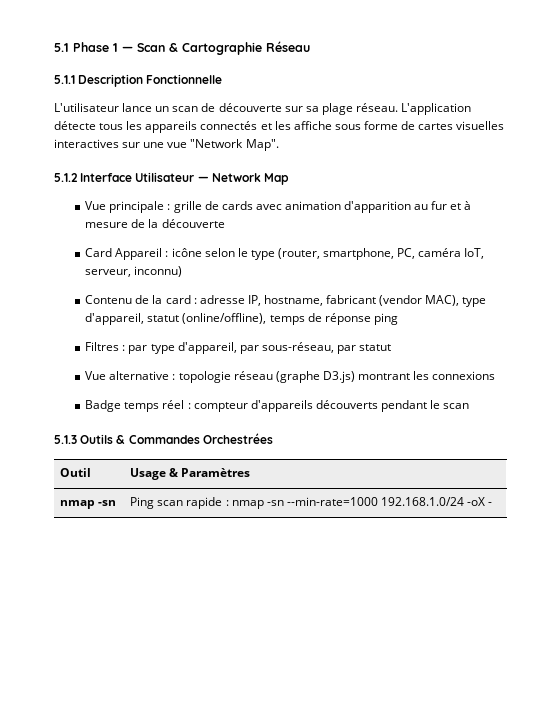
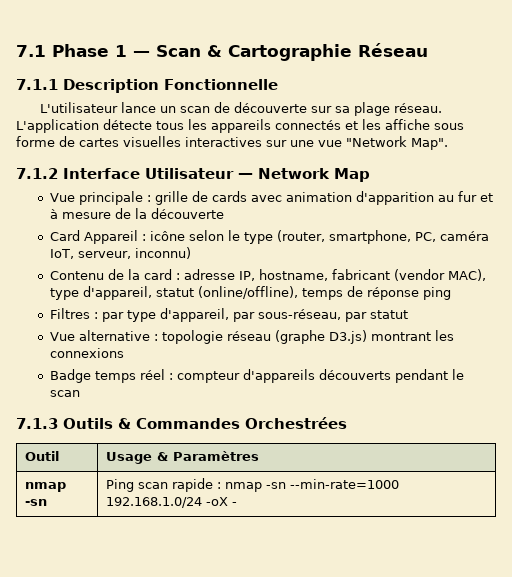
[54,43,69,52] 5.1 -> [16,45,46,57] 7.1
[54,75,75,84] 5.1.1 -> [16,79,58,90] 7.1.1
[54,173,78,182] 5.1.2 -> [16,168,58,179] 7.1.2
[54,435,77,444] 5.1.3 -> [16,418,58,429] 7.1.3

